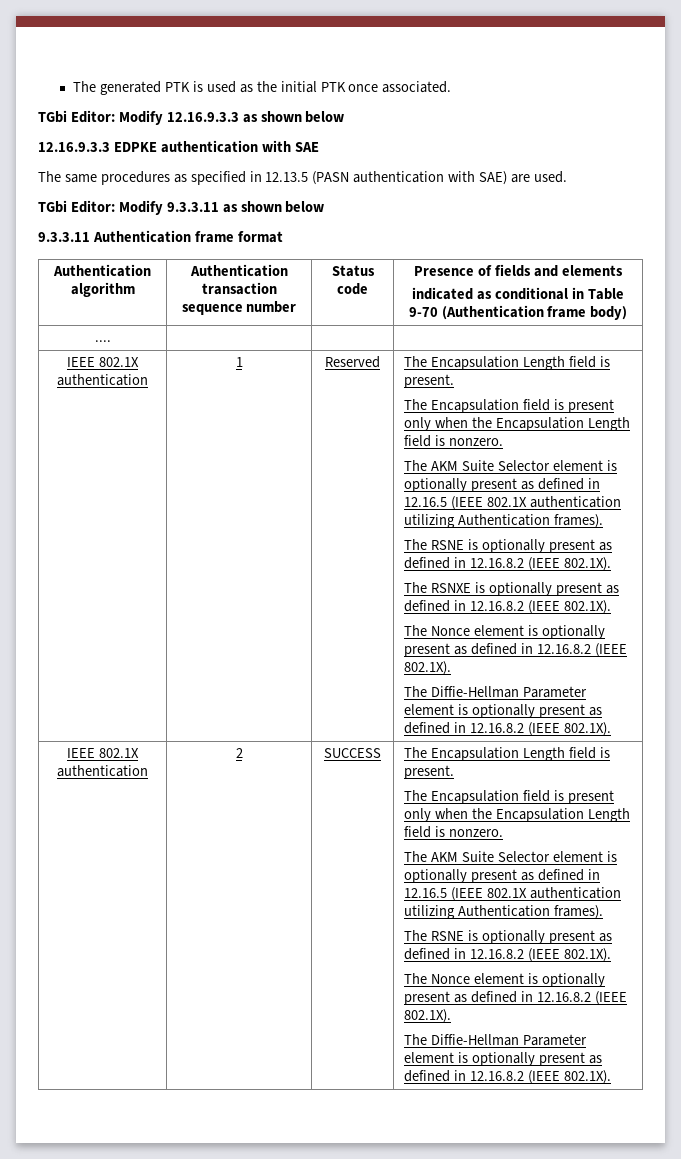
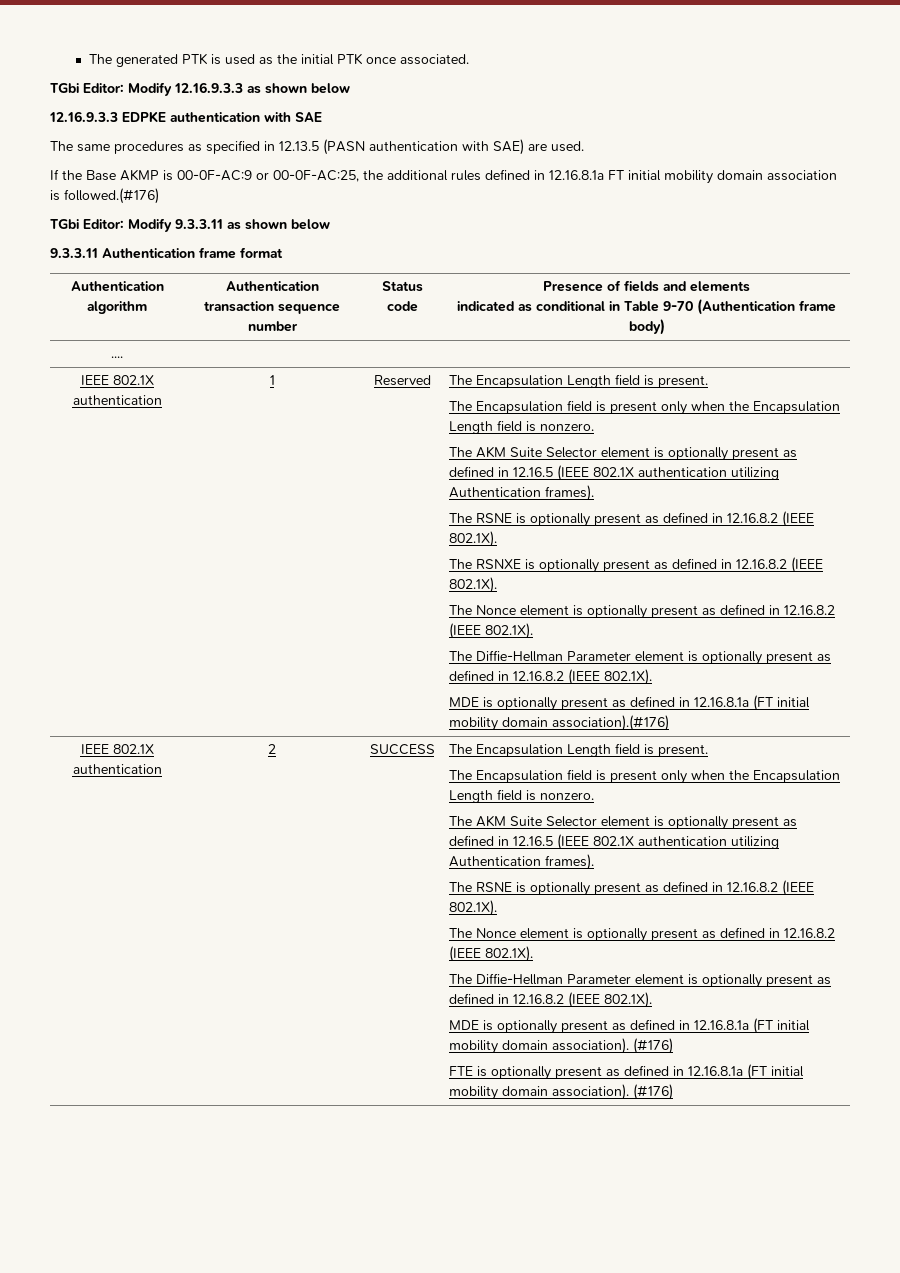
(567, 177) none -> [50,169,837,184] [50,188,159,204] // If the Base AKMP is 00-0F-AC:9 or 00-0F-AC:25, the additional rules defined in 12.16.8.1a FT initial mobility domain association is followed.(#176)
(611, 729) none -> [449,695,811,711] [449,715,670,731] // MDE is optionally present as defined in 12.16.8.1a (FT initial mobility domain association).(#176)
(611, 1077) none -> [449,1018,811,1034] [449,1038,674,1054] [449,1064,805,1080] [449,1084,674,1100] // MDE is optionally present as defined in 12.16.8.1a (FT initial mobility domain association). (#176) // FTE is optionally present as defined in 12.16.8.1a (FT initial mobility domain association). (#176)

